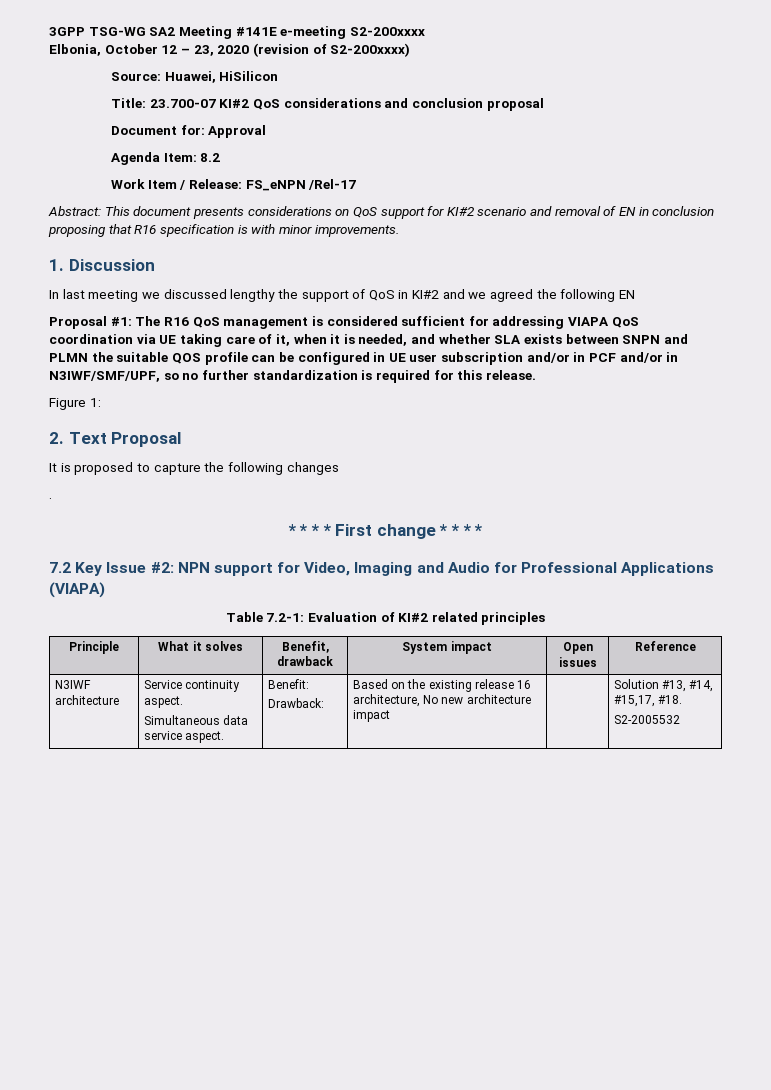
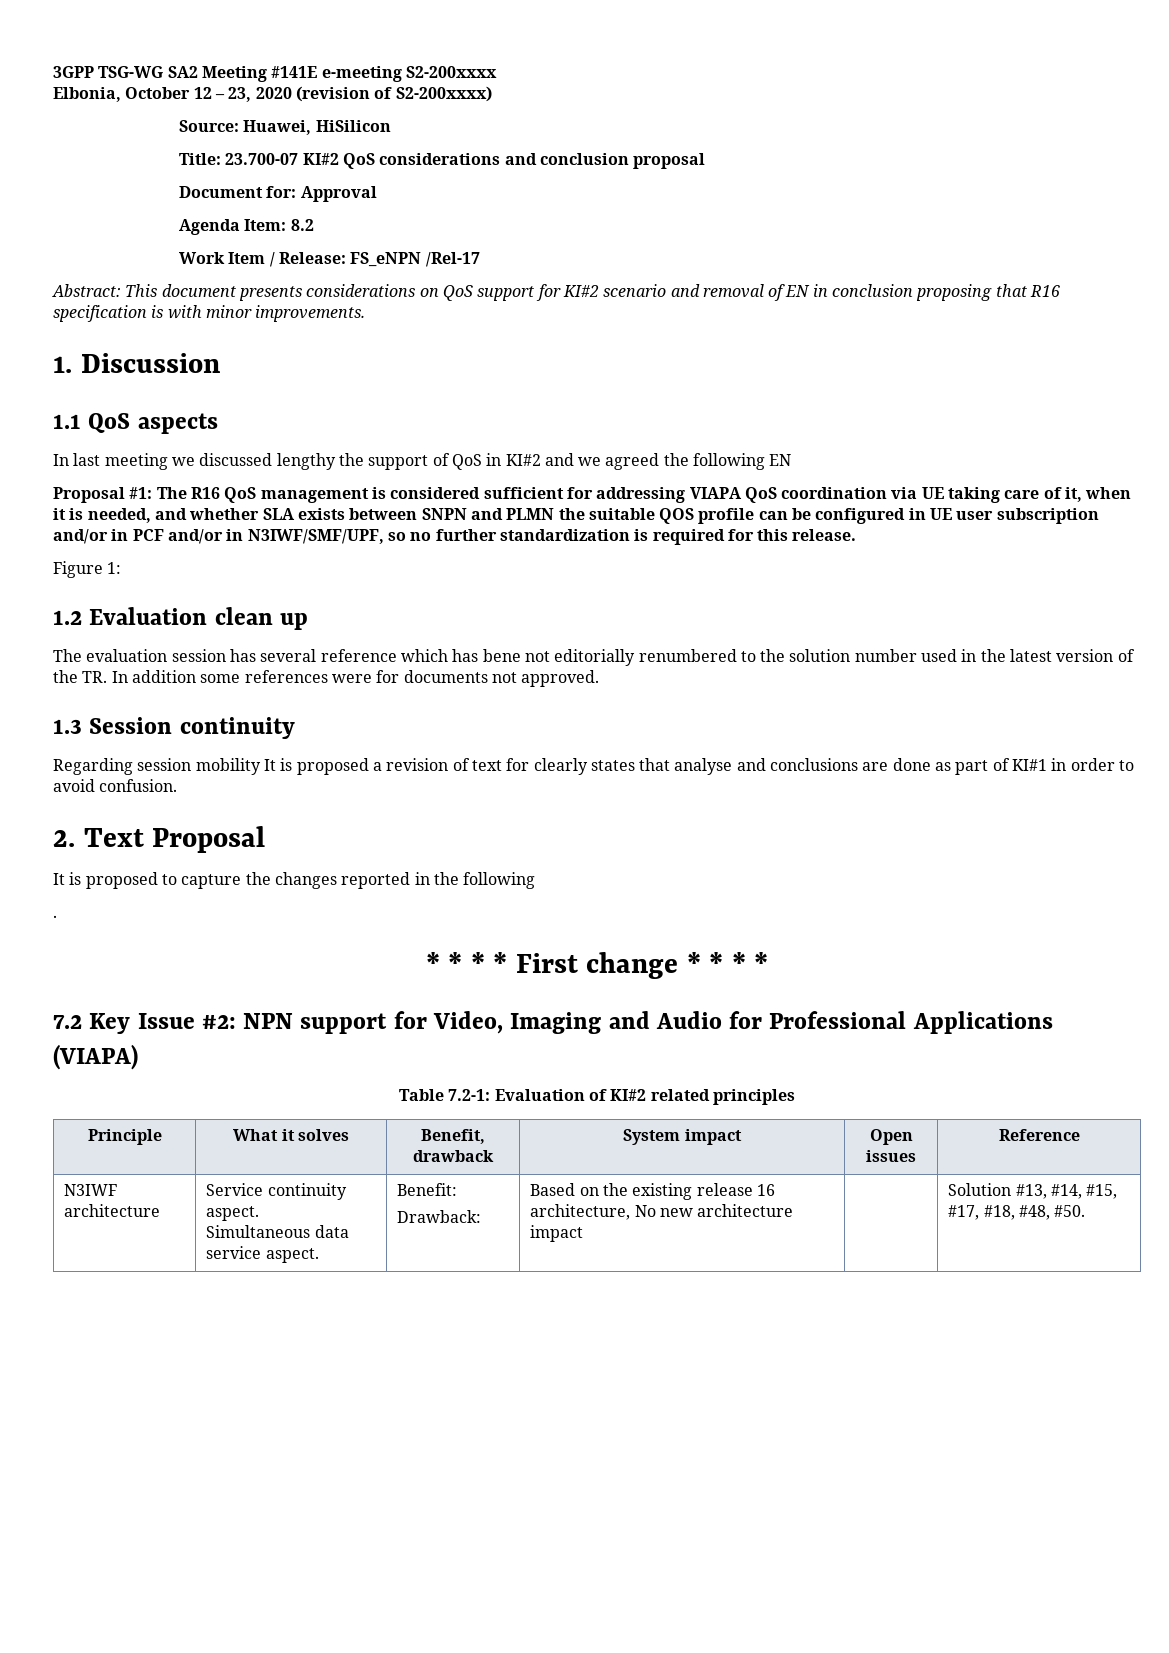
(155, 265) none -> [53,413,218,434] // 1.1 QoS aspects
(101, 402) none -> [53,607,308,630] [53,649,1135,666] [53,670,600,687] [53,717,295,739] [53,758,1135,775] [53,779,178,792] // 1.2 Evaluation clean up // The evaluation session has several reference which has bene not editorially renumbered to the solution number used in the latest version of the TR. In addition some references were for documents not approved. // 1.3 Session continuity // Regarding session mobility It is proposed a revision of text for clearly states that analyse and conclusions are done as part of KI#1 in order to avoid confusion.
[227,462,339,475] following changes -> [274,872,536,889] changes reported in the following
[613,695,683,707] [613,715,680,724] #15,17, #18. // S2-2005532 -> [1086,1184,1118,1199] [948,1205,1086,1220] #15, #17, #18, #48, #50.

